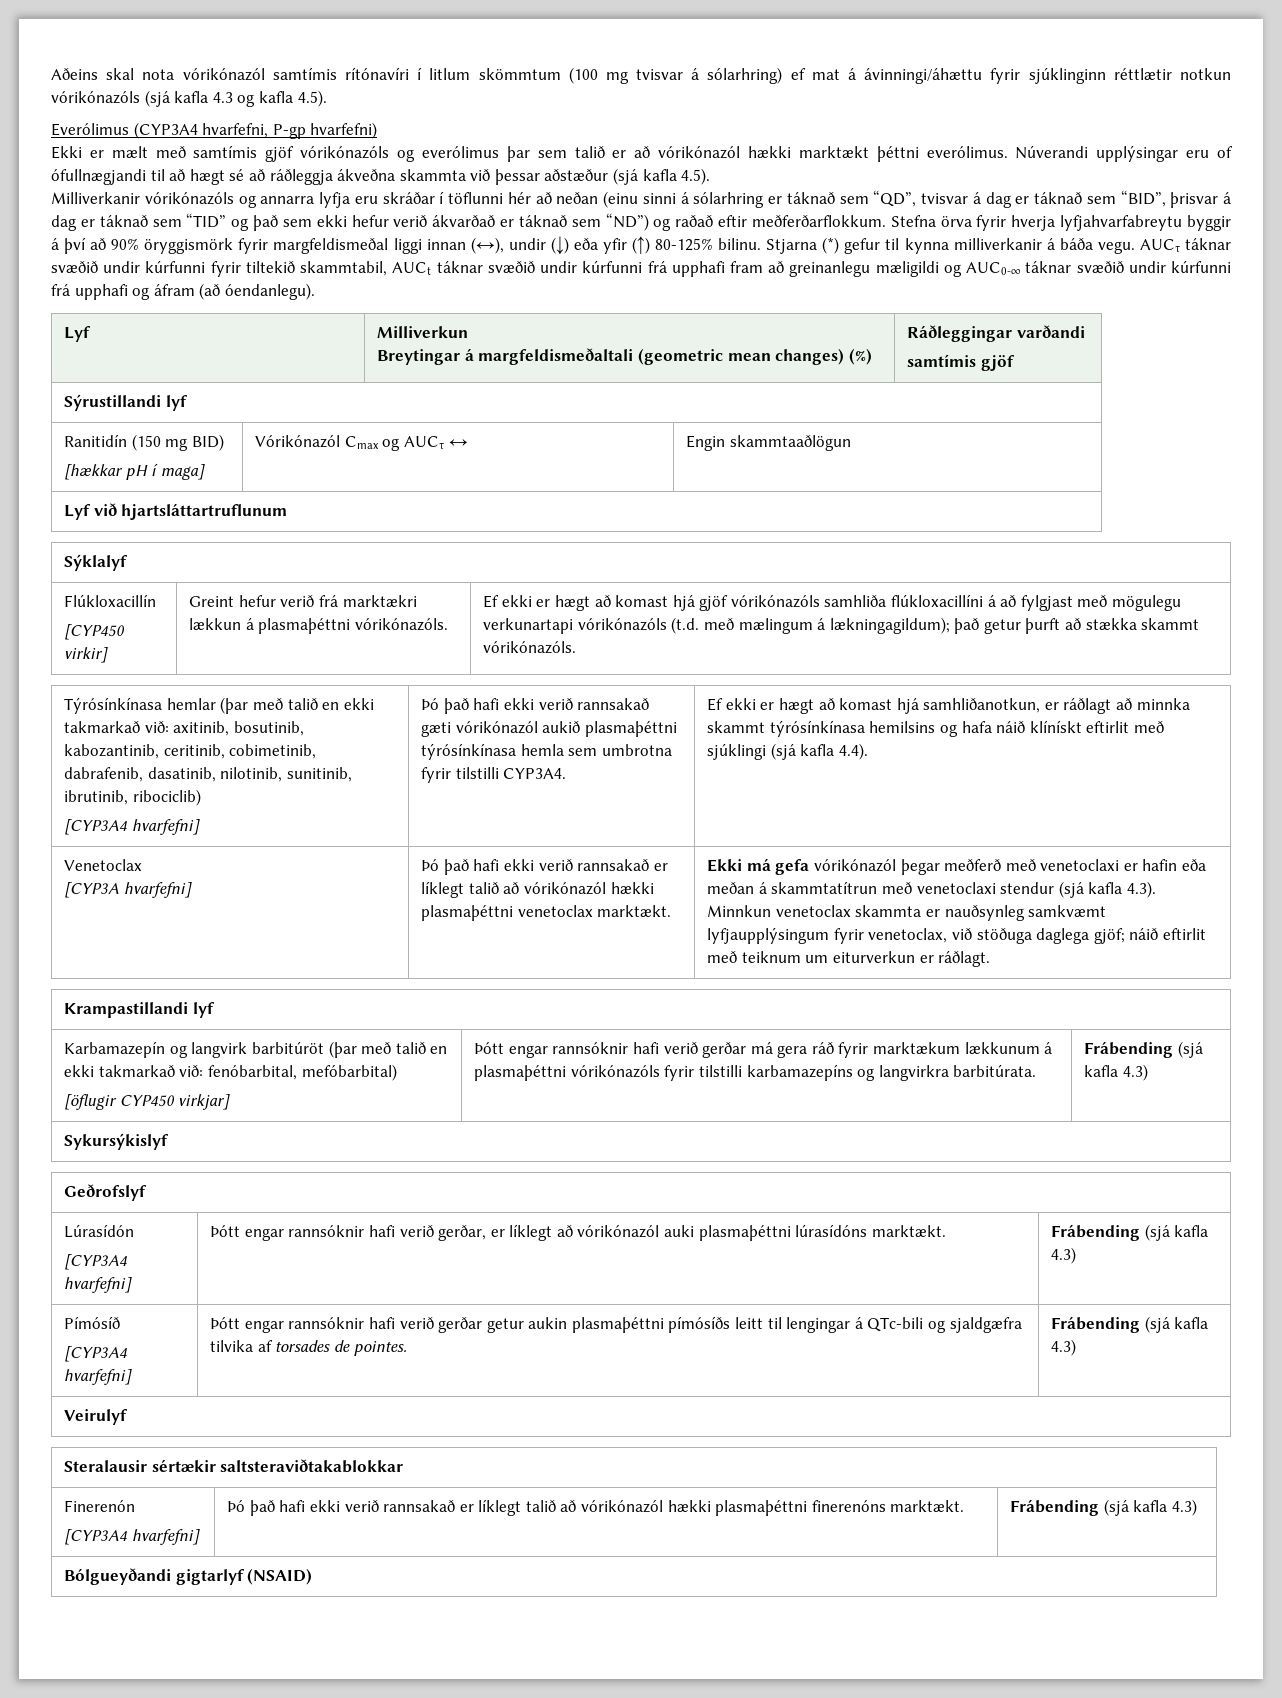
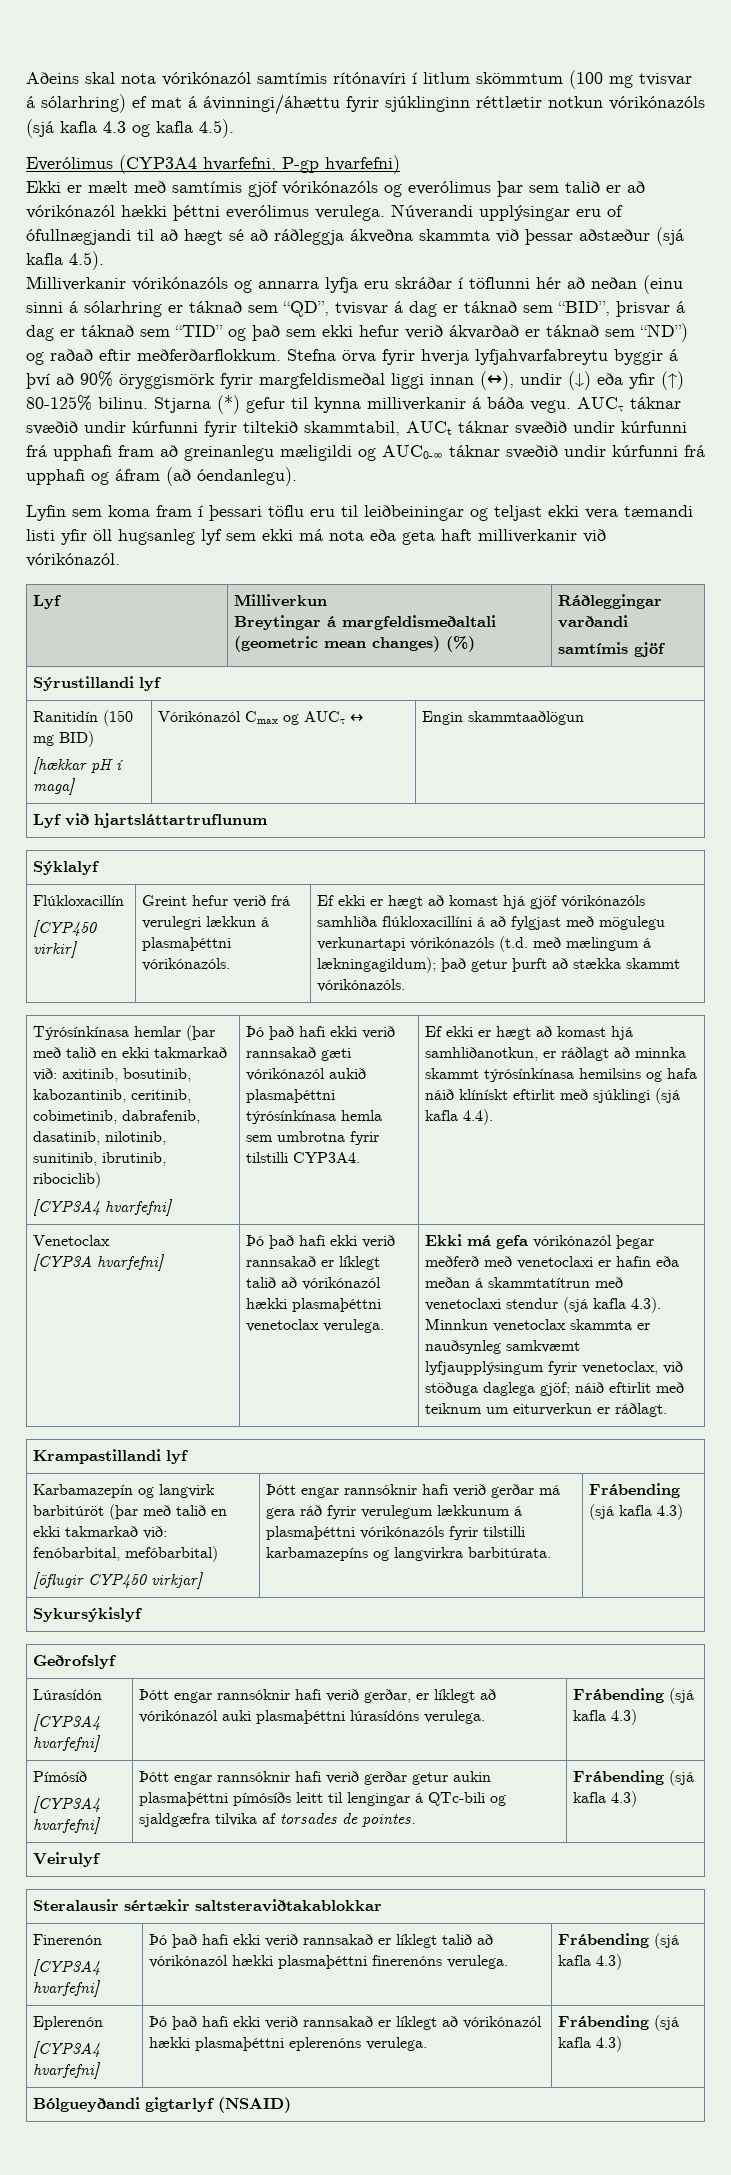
[798,146,1008,162] marktækt þéttni everólimus. -> [173,205,385,221] þéttni everólimus verulega.
(315, 291) none -> [26,505,693,521] [26,529,606,545] [26,553,120,567] // Lyfin sem koma fram í þessari töflu eru til leiðbeiningar og teljast ekki vera tæmandi listi yfir öll hugsanleg lyf sem ekki má nota eða geta haft milliverkanir við vórikónazól.
[342,595,417,607] marktækri -> [142,916,202,930] verulegri
[597,905,672,917] marktækt. -> [323,1319,385,1333] verulega.
[873,1042,961,1054] marktækum -> [361,1505,434,1519] verulegum
[871,1225,946,1237] marktækt. -> [424,1710,486,1724] verulega.
[890,1500,965,1512] marktækt. -> [447,1955,509,1969] [558,1933,680,1949] [558,1954,623,1970] [33,2016,104,2030] [33,2041,101,2058] [33,2062,101,2079] [149,2016,543,2030] [149,2037,428,2051] verulega. | Frábending (sjá kafla 4.3) // Eplerenón // [CYP3A4 hvarfefni] | Þó það hafi ekki verið rannsakað er líklegt að vórikónazól hækki plasmaþéttni eplerenóns verulega.

